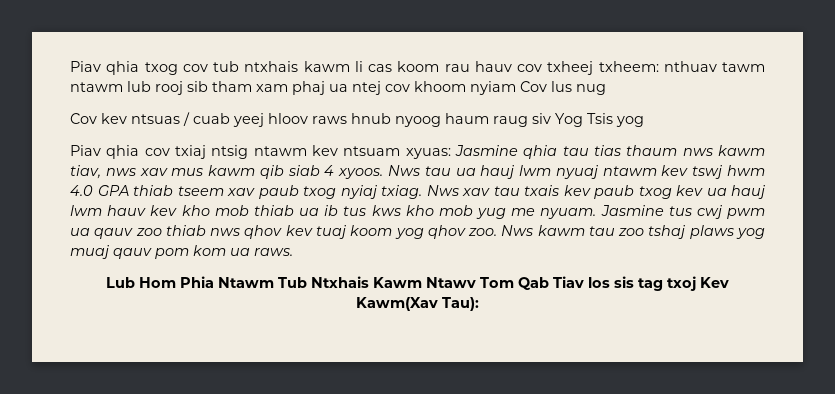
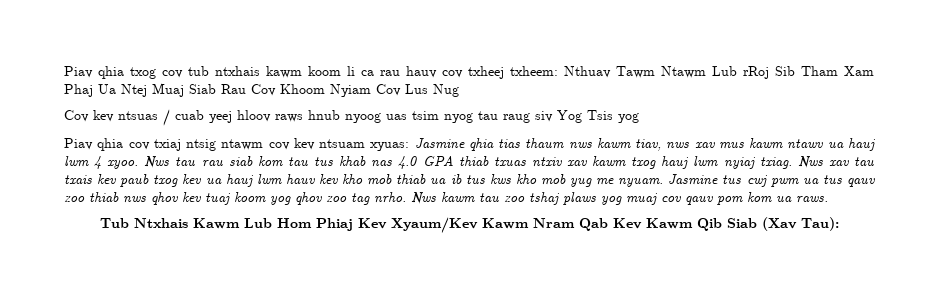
[354,61,440,72] li cas koom -> [308,66,374,76] koom li ca
[663,61,765,72] [70,81,606,95] nthuav tawm ntawm lub rooj sib tham xam phaj ua ntej cov khoom nyiam Cov lus nug -> [564,66,874,79] [64,83,459,97] Nthuav Tawm Ntawm Lub rRoj Sib Tham Xam Phaj Ua Ntej Muaj Siab Rau Cov Khoom Nyiam Cov Lus Nug
[445,113,489,124] haum -> [386,111,498,123] uas tsim nyog tau
(307, 151) none -> [268,142,290,150] cov
[562,146,589,156] tau -> (494, 144) none
[259,165,766,179] [70,185,336,199] qib siab 4 xyoos. Nws tau ua hauj lwm nyuaj ntawm kev tswj hwm 4.0 GPA thiab tseem xav paub txog -> [787,138,875,151] [64,156,719,169] ntawv ua hauj lwm 4 xyoo. Nws tau rau siab kom tau tus khab nas 4.0 GPA thiab txuas ntxiv xav kawm txog hauj lwm
(90, 232) none -> [822,175,842,184] tus
[468,228,498,236] zoo. -> [326,192,406,205] zoo tag nrho.
(109, 252) none -> [661,196,681,202] cov
[106,276,729,291] [356,297,438,311] Lub Hom Phia Ntawm Tub Ntxhais Kawm Ntawv Tom Qab Tiav los sis tag txoj Kev Kawm(Xav -> [99,217,797,233] Tub Ntxhais Kawm Lub Hom Phiaj Kev Xyaum/Kev Kawm Nram Qab Kev Kawm Qib Siab (Xav

